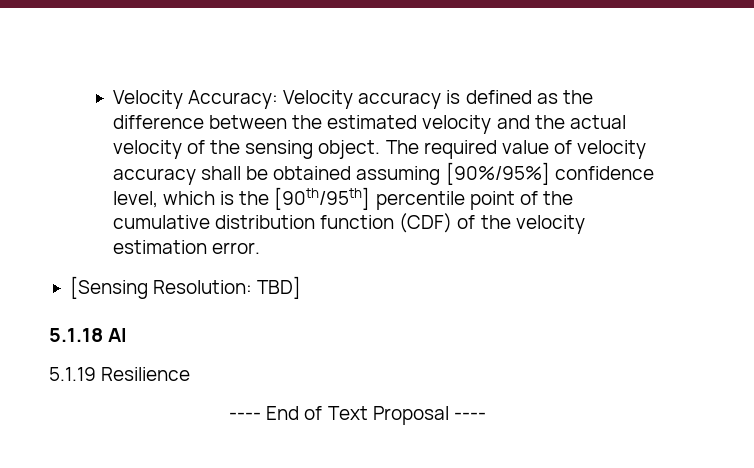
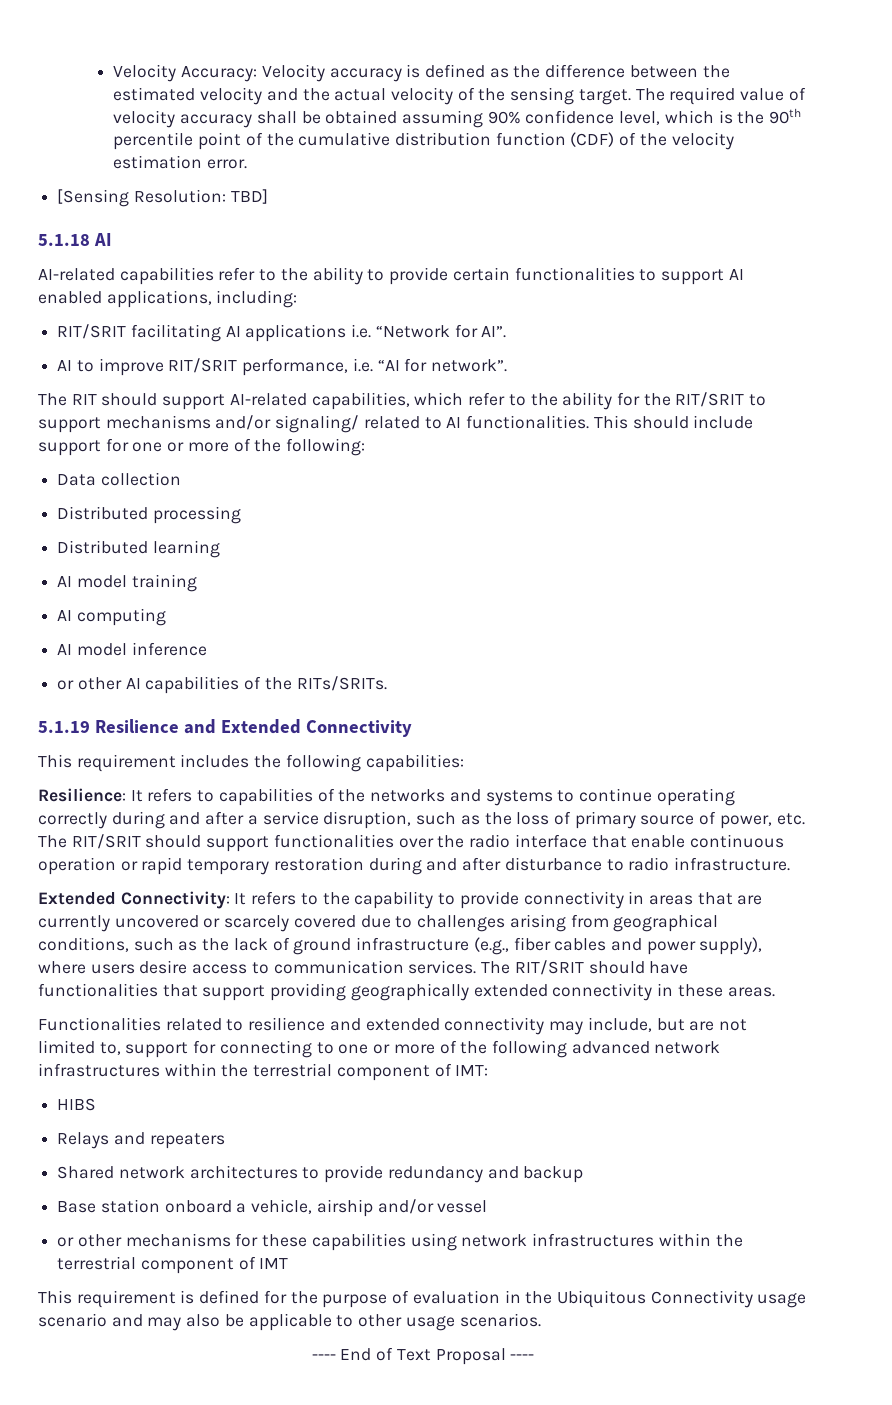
[318,140,381,159] object. -> [578,89,631,105] target.
[445,162,550,185] [90%/95%] -> [487,111,521,124] 90%
[274,187,371,210] [90th/95th] -> [769,108,802,124] 90th
[49,367,191,381] 5.1.19 Resilience -> [38,267,744,285] [38,290,298,308] [57,324,507,342] [57,358,508,376] [38,392,767,410] [38,415,754,433] [38,438,366,456] [57,472,181,486] [57,506,241,524] [57,540,220,558] [57,574,197,592] [57,608,166,626] [57,642,207,656] [57,676,387,694] [38,719,412,737] [38,754,464,772] [38,788,735,806] [38,811,805,829] [38,834,784,852] [38,857,790,875] [38,891,763,909] [38,914,719,932] [38,937,763,955] [38,960,689,975] [38,983,775,1001] [38,1017,747,1035] [38,1040,721,1058] [38,1063,489,1081] [57,1098,97,1111] [57,1132,225,1149] [57,1165,584,1183] [57,1199,488,1217] [57,1233,743,1251] [57,1256,289,1274] [38,1290,807,1308] [38,1313,541,1331] AI-related capabilities refer to the ability to provide certain functionalities to support AI enabled applications, including: // RIT/SRIT facilitating AI applications i.e. “Network for AI”. // AI to improve RIT/SRIT performance, i.e. “AI for network”. // The RIT should support AI-related capabilities, which refer to the ability for the RIT/SRIT to support mechanisms and/or signaling/ related to AI functionalities. This should include support for one or more of the following: // Data collection // Distributed processing // Distributed learning // AI model training // AI computing // AI model inference // or other AI capabilities of the RITs/SRITs. // 5.1.19 Resilience and Extended Connectivity // This requirement includes the following capabilities: // Resilience: It refers to capabilities of the networks and systems to continue operating correctly during and after a service disruption, such as the loss of primary source of power, etc. The RIT/SRIT should support functionalities over the radio interface that enable continuous operation or rapid temporary restoration during and after disturbance to radio infrastructure. // Extended Connectivity: It refers to the capability to provide connectivity in areas that are currently uncovered or scarcely covered due to challenges arising from geographical conditions, such as the lack of ground infrastructure (e.g., fiber cables and power supply), where users desire access to communication services. The RIT/SRIT should have functionalities that support providing geographically extended connectivity in these areas. // Functionalities related to resilience and extended connectivity may include, but are not limited to, support for connecting to one or more of the following advanced network infrastructures within the terrestrial component of IMT: // HIBS // Relays and repeaters // Shared network architectures to provide redundancy and backup // Base station onboard a vehicle, airship and/or vessel // or other mechanisms for these capabilities using network infrastructures within the terrestrial component of IMT // This requirement is defined for the purpose of evaluation in the Ubiquitous Connectivity usage scenario and may also be applicable to other usage scenarios.

